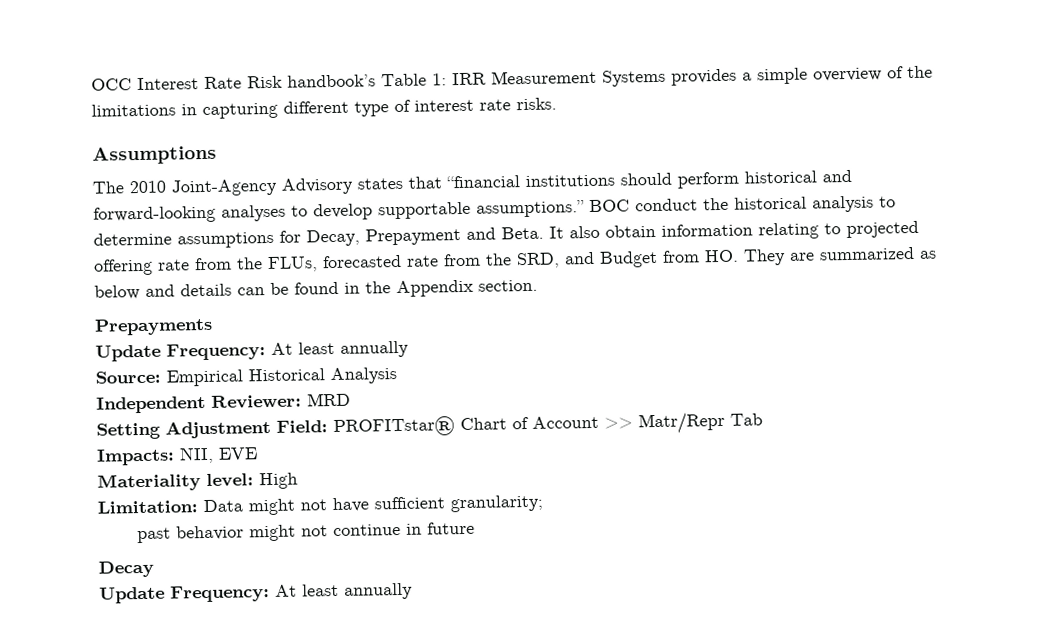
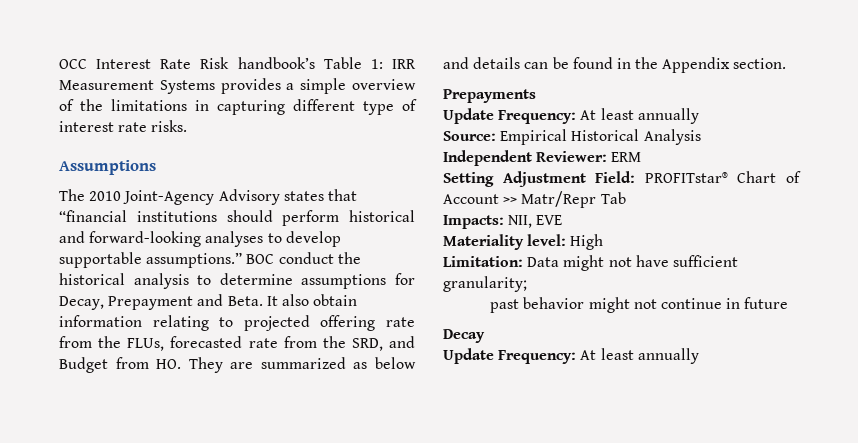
[307,392,351,407] MRD -> [611,152,642,162] ERM

